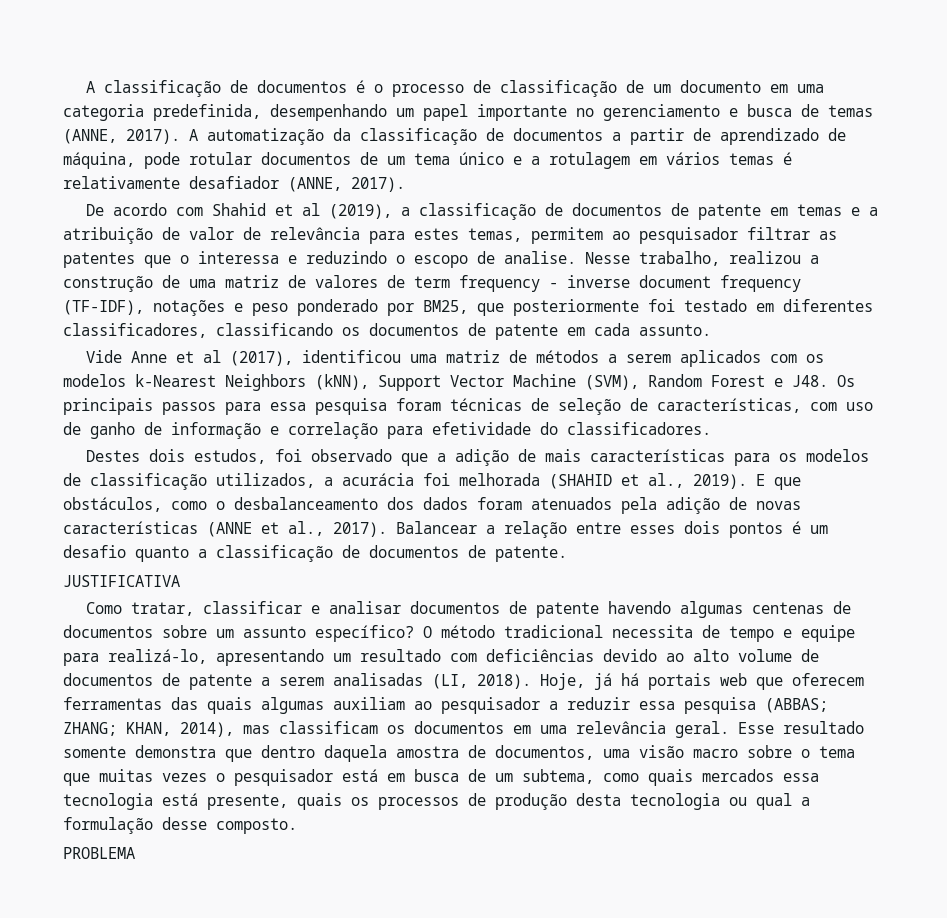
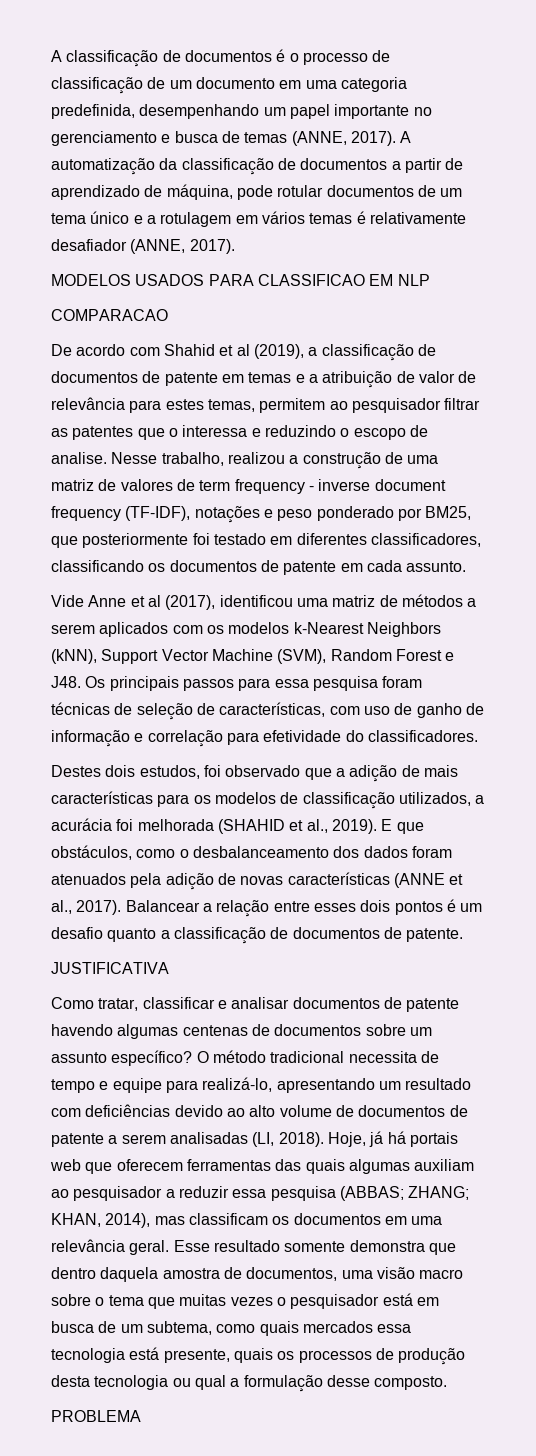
(405, 184) none -> [51,274,430,286] [51,309,168,321] // MODELOS USADOS PARA CLASSIFICAO EM NLP // COMPARACAO

